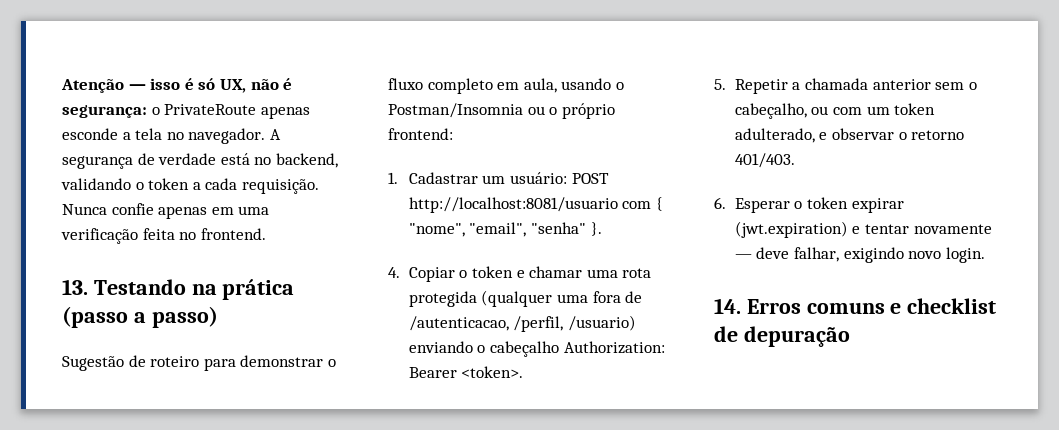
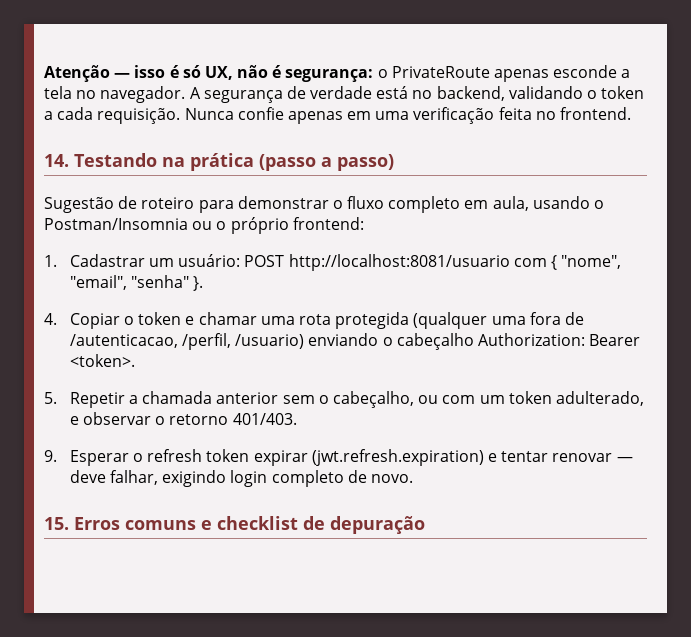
[62,279,88,295] 13. -> [44,154,69,167] 14.
[714,197,726,209] 6. -> [44,450,57,462] 9.
(803, 205) none -> [147,449,203,462] refresh
[734,221,848,238] (jwt.expiration) -> [311,449,484,466] (jwt.refresh.expiration)
[913,224,992,234] novamente -> [552,453,613,462] renovar
[908,247,985,263] [714,298,741,314] novo login. // 14. -> [230,470,414,487] [44,517,69,530] login completo de novo. // 15.

